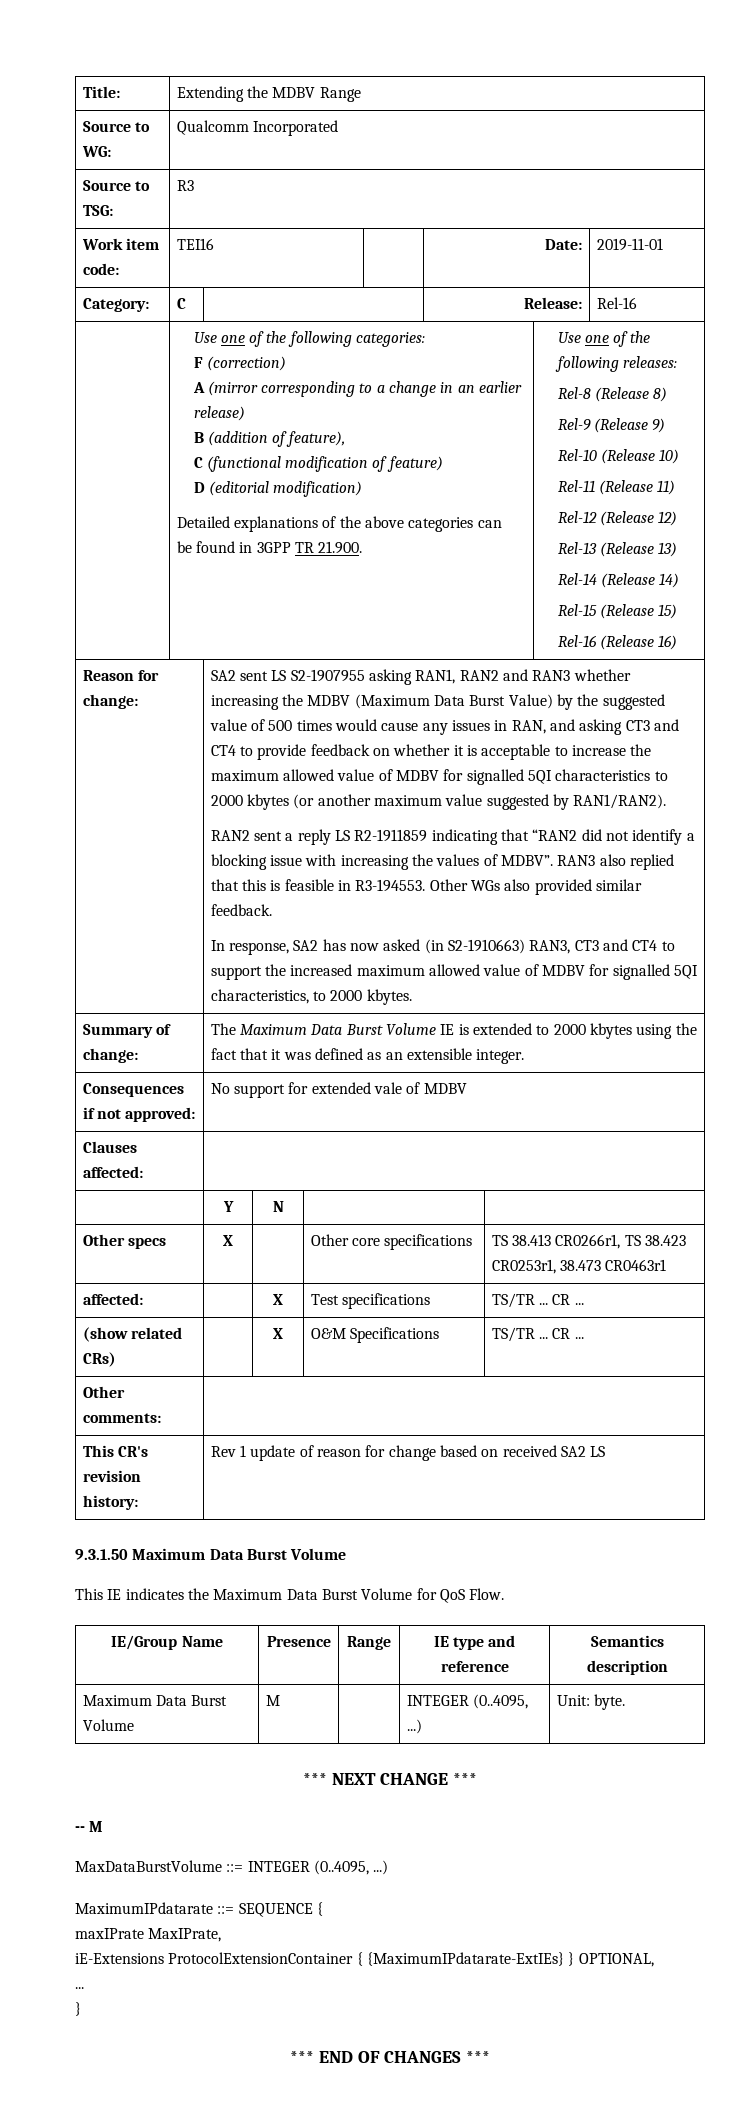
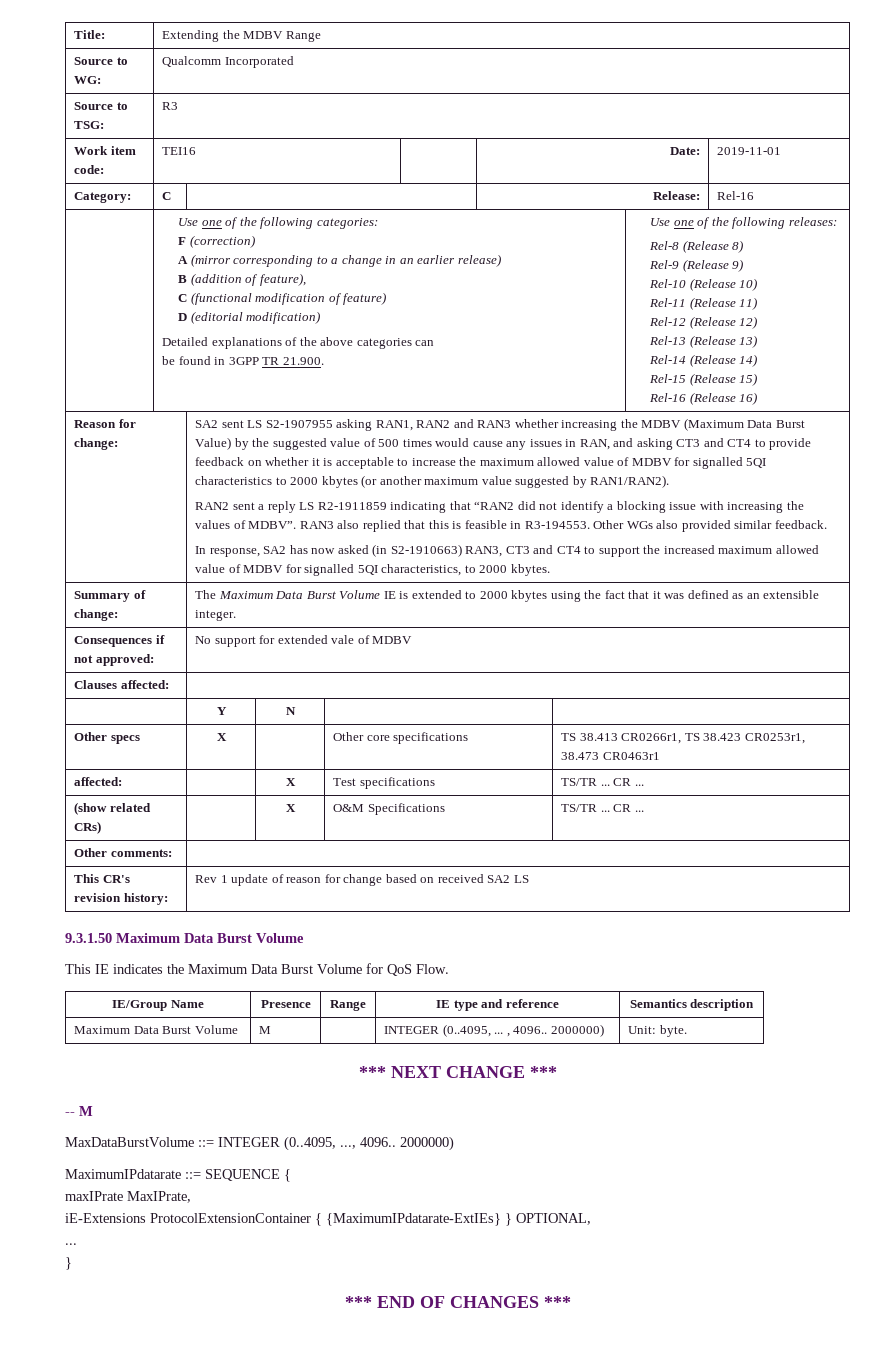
[406,1719,422,1734] ...) -> [494,1024,604,1037] ... , 4096.. 2000000)
[373,1860,389,1875] ...) -> [340,1136,454,1151] ..., 4096.. 2000000)

